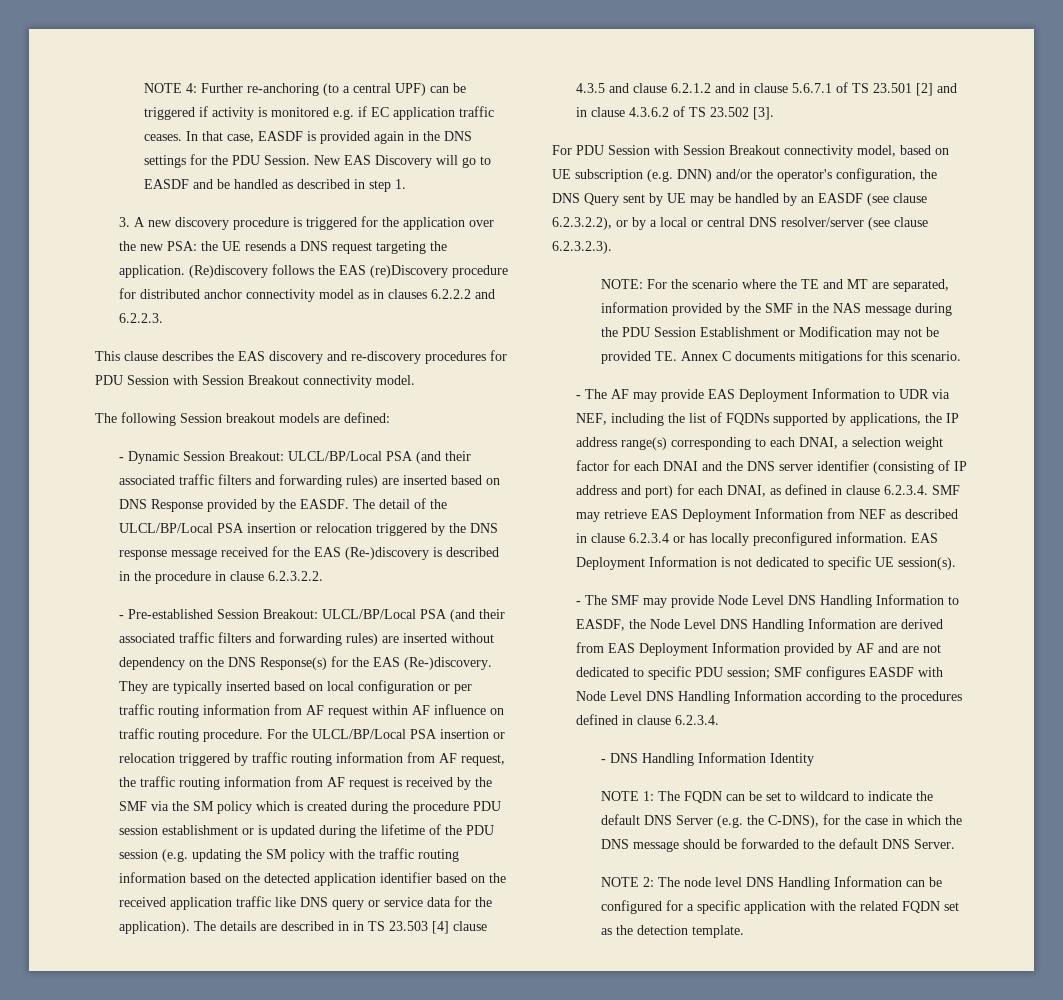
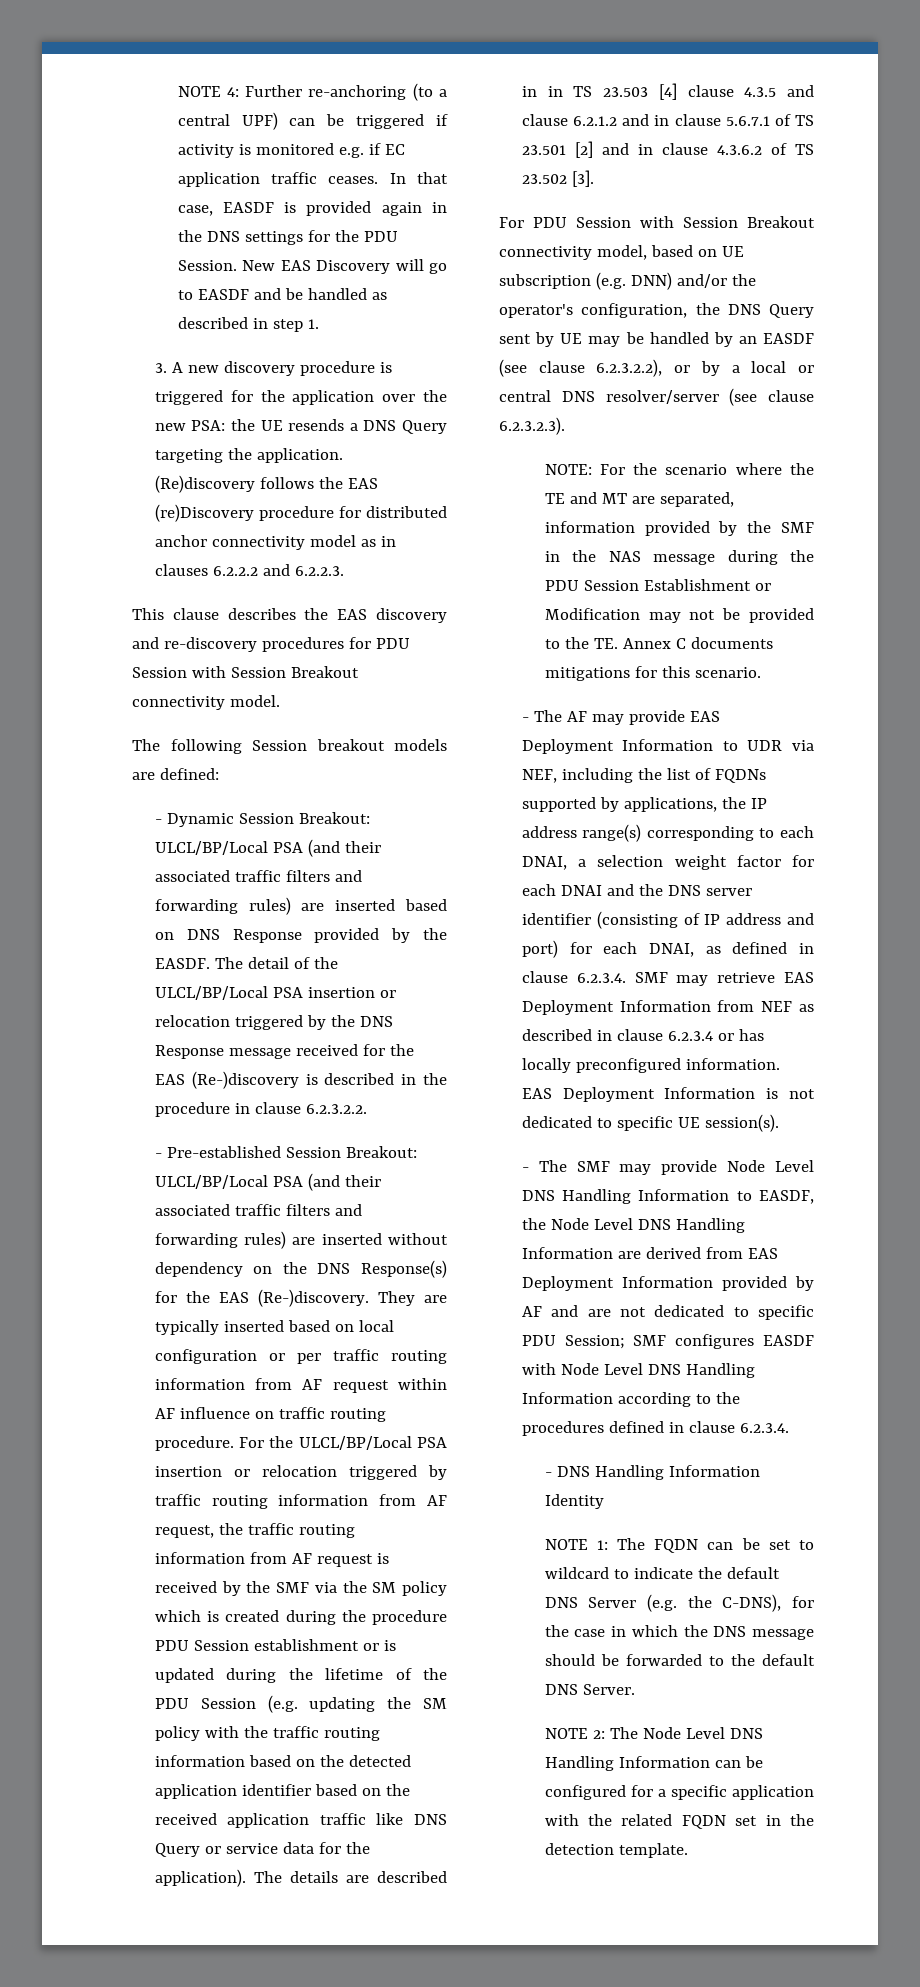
[332,242,373,254] request -> [402,420,447,434] Query
[119,550,168,560] response -> [154,1045,224,1059] Response
[119,825,159,835] session -> [193,1640,249,1651] Session
[119,849,159,859] session -> [200,1698,256,1709] Session
[332,900,365,910] query -> [154,1843,200,1857] Query
(651, 357) none -> [544,637,589,649] to the
[727,667,771,680] session; -> [564,1335,625,1349] Session;
[683,877,742,887] node level -> [642,1727,725,1739] Node Level
[600,928,612,935] as -> [765,1815,781,1826] in

